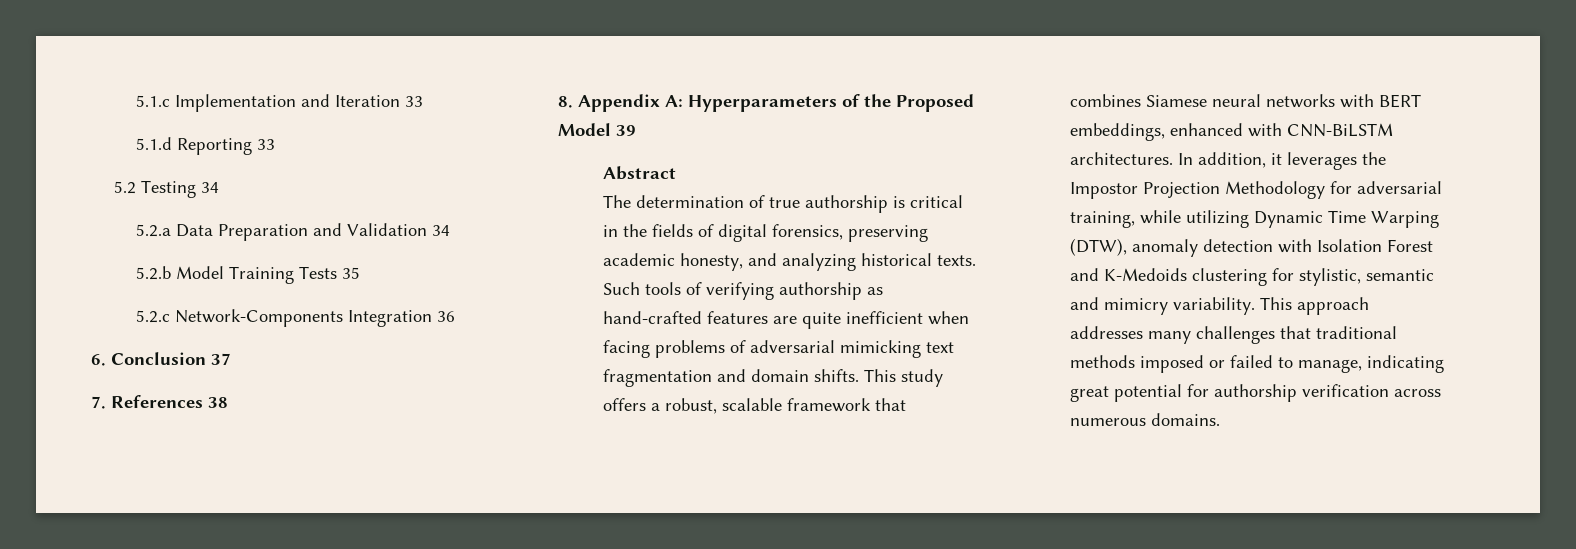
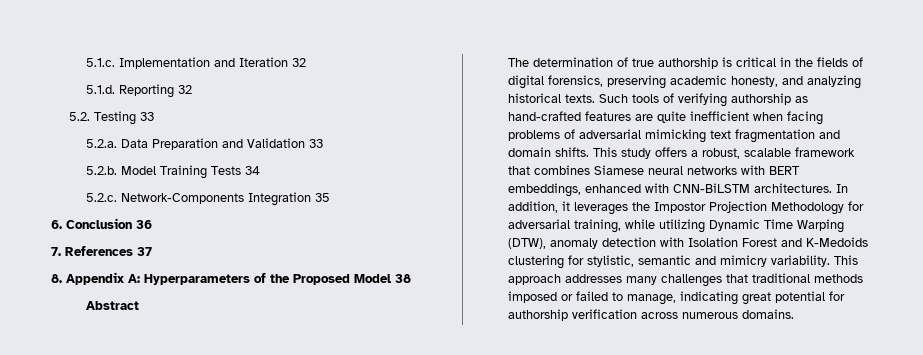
[136,95,171,107] 5.1.c -> [86,58,116,67] 5.1.c.
[405,96,424,107] [136,137,276,155] [113,180,219,198] [136,224,172,237] 33 // 5.1.d Reporting 33 // 5.2 Testing 34 // 5.2.a -> [292,58,307,67] [86,84,193,98] [68,111,154,125] [86,139,118,148] 32 // 5.1.d. Reporting 32 // 5.2. Testing 33 // 5.2.a.
[432,225,451,236] [136,266,172,280] 34 // 5.2.b -> [309,139,324,148] [86,166,118,175] 33 // 5.2.b.
[342,267,361,279] [136,310,171,323] 35 // 5.2.c -> [245,166,261,175] [86,193,118,202] 34 // 5.2.c.
[437,311,456,322] 36 -> [315,193,331,202] 35
[211,353,231,365] 37 -> [136,220,152,229] 36
[208,397,228,408] 38 -> [137,247,152,256] 37
[616,125,636,136] 39 -> [395,274,411,283] 38

